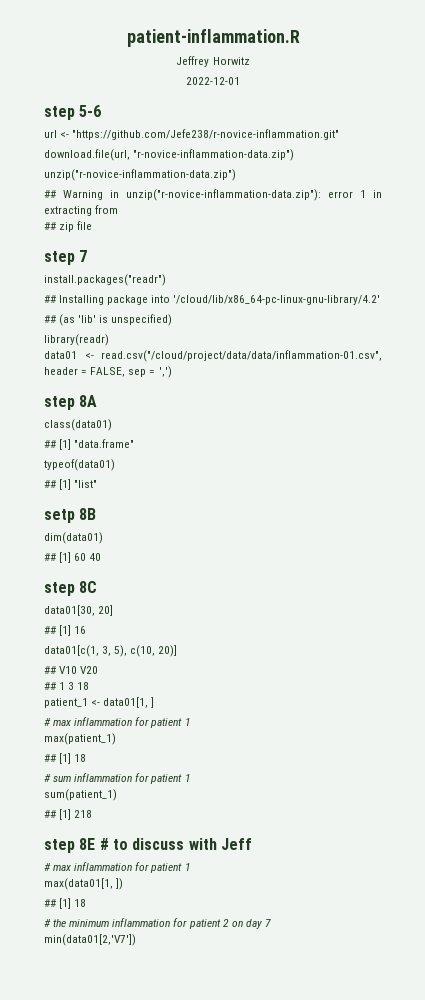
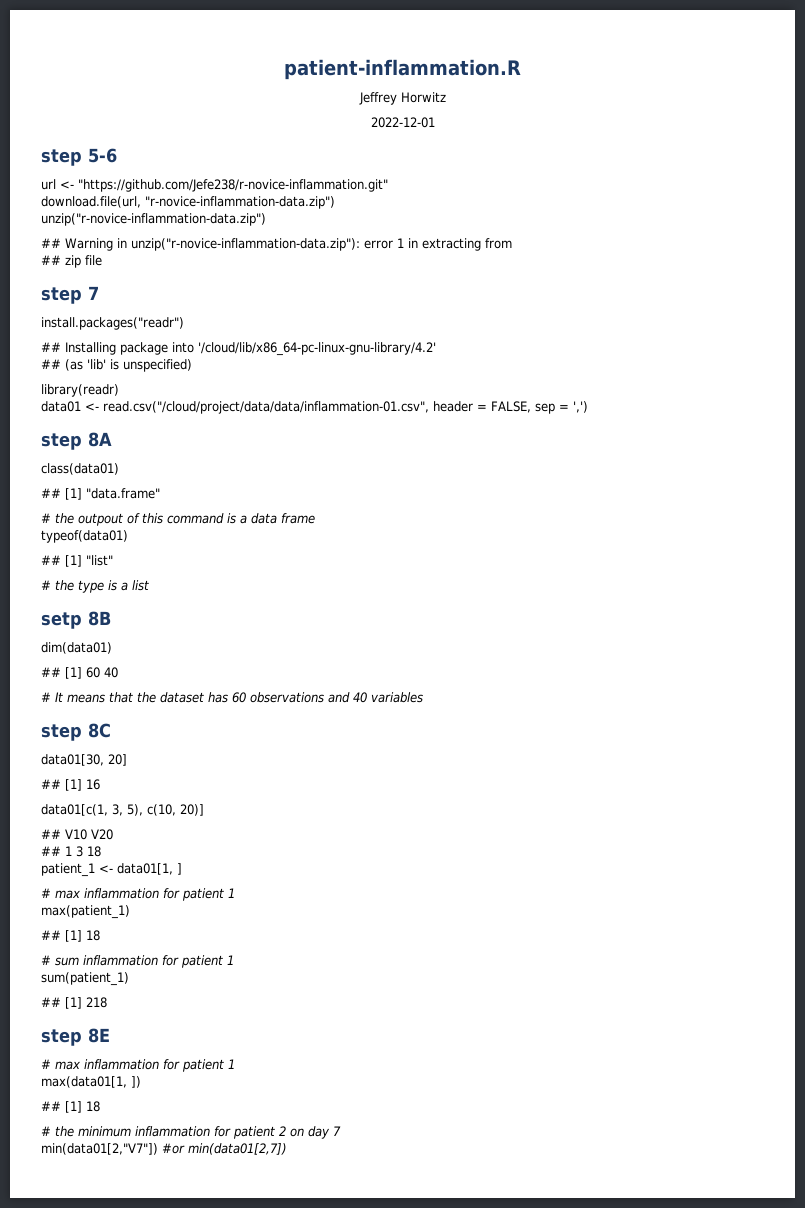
[44,459,115,471] [44,479,98,490] typeof(data01) // ## [1] "list" -> [41,513,315,526] [41,530,128,543] [41,555,113,567] [41,580,149,593] # the outpout of this command is a data frame // typeof(data01) // ## [1] "list" // # the type is a list
(102, 557) none -> [41,692,423,703] // # It means that the dataset has 60 observations and 40 variables
[99,838,252,850] # to discuss with Jeff -> (110, 1035) none
[44,934,136,946] min(data01[2,'V7']) -> [41,1143,287,1155] min(data01[2,"V7"]) #or min(data01[2,7])

